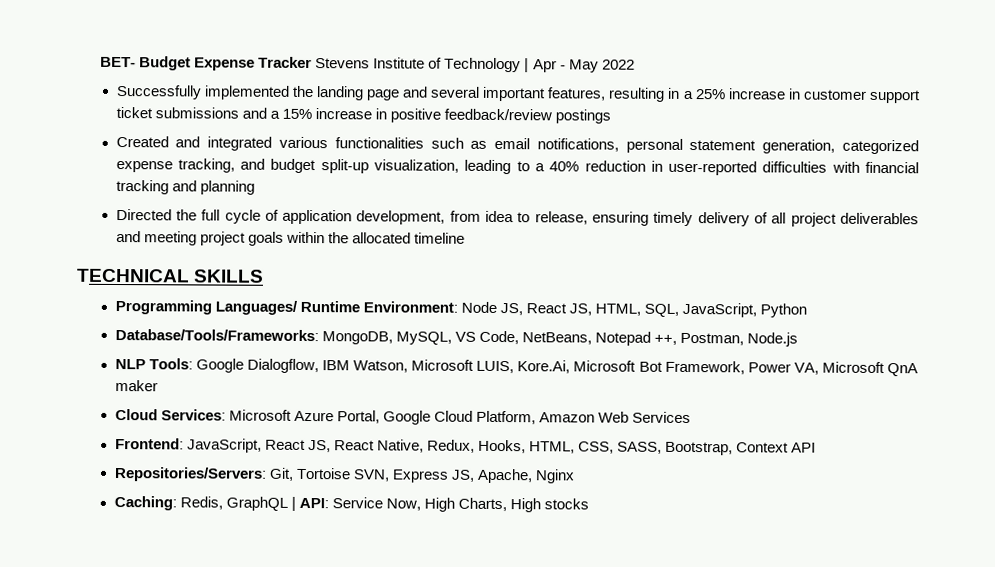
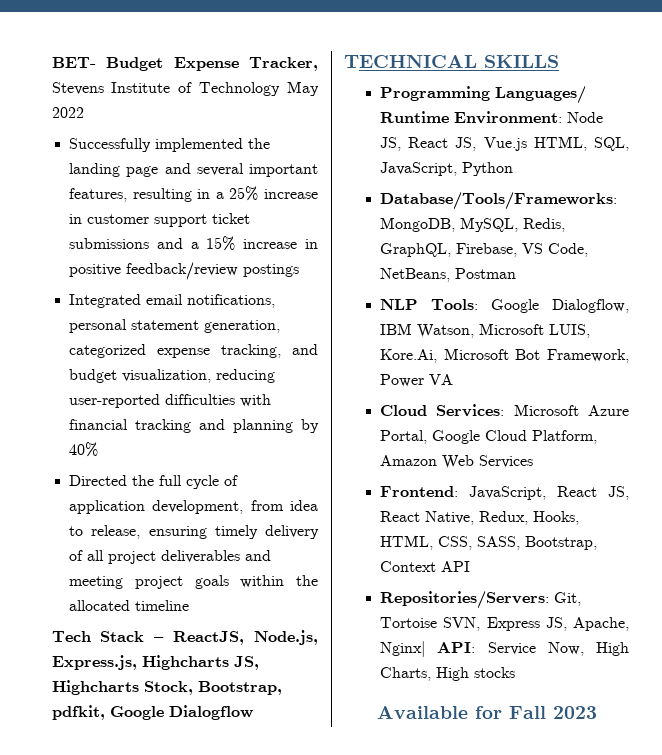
[258,56,313,69] Tracker -> [249,57,318,71] Tracker,
[524,58,566,73] | Apr - -> (281, 89) none
[115,135,488,151] Created and integrated various functionalities such as -> [69,294,142,308] Integrated
[320,159,663,175] split-up visualization, leading to a 40% reduction in -> [122,369,276,383] visualization, reducing
(255, 187) none -> [301,419,319,433] [69,442,99,457] by 40%
(465, 238) none -> [51,630,318,645] [51,655,259,670] [51,680,282,695] [51,705,253,720] // Tech Stack – ReactJS, Node.js, Express.js, Highcharts JS, Highcharts Stock, Bootstrap, pdfkit, Google Dialogflow
(592, 309) none -> [483,137,527,151] Vue.js
[454,330,799,347] VS Code, NetBeans, Notepad ++, Postman, Node.js -> [523,218,566,232] [380,243,589,257] [380,268,517,282] Redis, GraphQL, Firebase, VS Code, NetBeans, Postman
[793,361,919,377] [114,379,158,392] VA, Microsoft QnA maker -> [429,374,454,385] VA
[534,469,575,484] [113,495,296,511] Nginx // Caching: Redis, GraphQL | -> [380,641,426,657] Nginx|
(590, 504) none -> [376,706,597,719] // Available for Fall 2023

